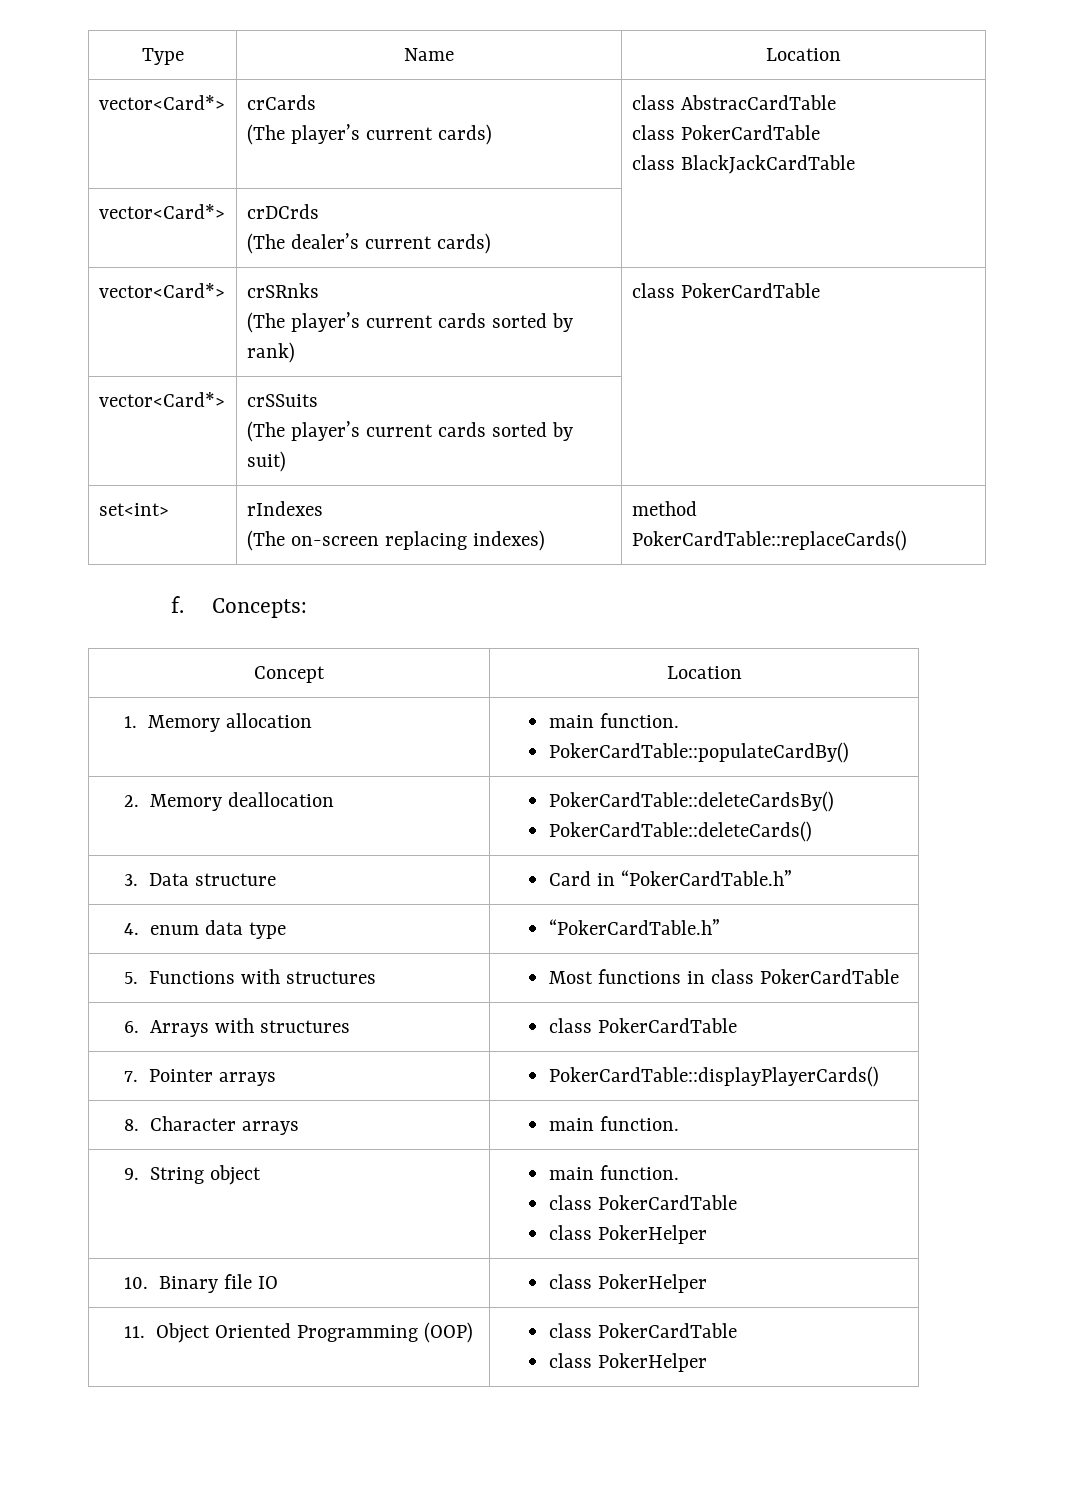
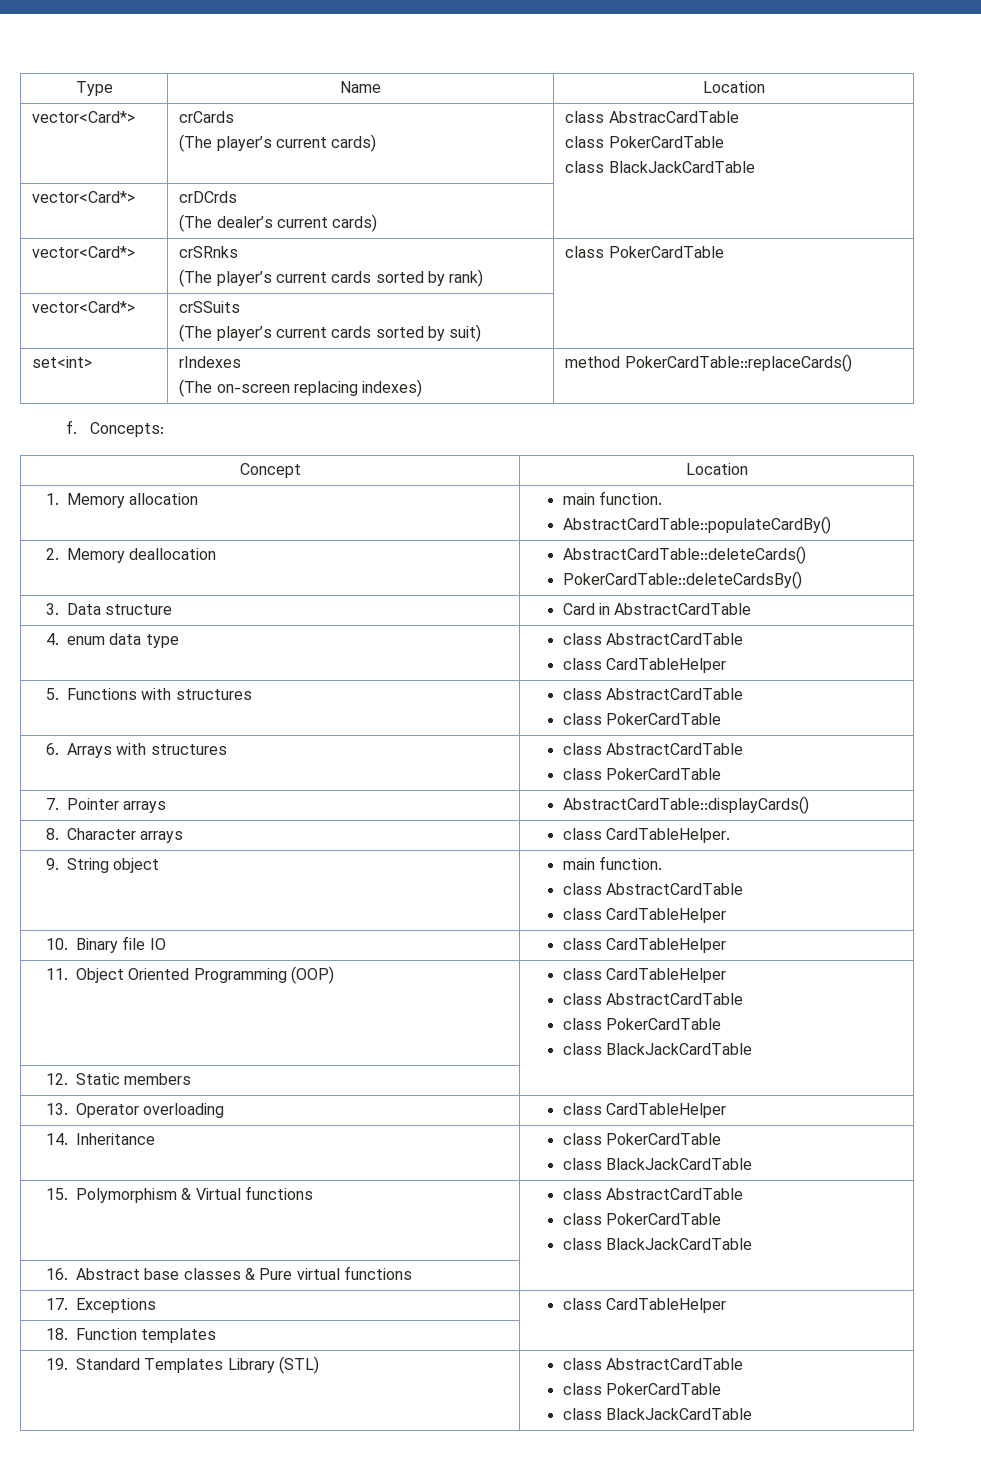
[548,742,849,763] PokerCardTable::populateCardBy() -> [562,516,831,534] AbstractCardTable::populateCardBy()
(334, 799) none -> [562,546,806,564] AbstractCardTable::deleteCards() //
[548,821,812,842] // PokerCardTable::deleteCards() -> (802, 580) none
[620,870,792,886] “PokerCardTable.h” -> [614,603,752,615] AbstractCardTable
[548,919,720,935] “PokerCardTable.h” -> [562,633,744,645] [562,658,727,673] class AbstractCardTable // class CardTableHelper
[548,969,705,984] Most functions in -> [562,688,744,700] class AbstractCardTable //
(592, 1025) none -> [606,743,744,755] [562,768,602,780] AbstractCardTable // class
[548,1066,879,1087] PokerCardTable::displayPlayerCards() -> [562,796,809,814] AbstractCardTable::displayCards()
[548,1116,679,1131] main function. -> [562,828,731,843] class CardTableHelper.
[597,1195,737,1210] [548,1225,707,1244] PokerCardTable // class PokerHelper -> [606,883,744,895] [562,908,727,923] AbstractCardTable // class CardTableHelper
[597,1274,707,1293] PokerHelper -> [606,938,727,953] CardTableHelper
[597,1323,737,1338] [548,1353,707,1372] PokerCardTable // class PokerHelper -> [606,968,727,983] [562,993,744,1005] [562,1018,722,1030] [562,1043,753,1055] [46,1073,192,1085] [46,1103,225,1118] [562,1103,727,1118] [46,1133,156,1145] [562,1133,722,1145] [562,1158,753,1170] [46,1186,314,1203] [562,1188,744,1200] [562,1213,722,1225] [562,1238,753,1250] [46,1266,413,1280] [46,1298,157,1313] [562,1298,727,1313] [46,1328,217,1343] [46,1356,320,1374] [562,1358,744,1370] [562,1383,722,1395] [562,1408,753,1420] CardTableHelper // class AbstractCardTable // class PokerCardTable // class BlackJackCardTable // 12. Static members | // 13. Operator overloading | class CardTableHelper // 14. Inheritance | class PokerCardTable // class BlackJackCardTable // 15. Polymorphism & Virtual functions | class AbstractCardTable // class PokerCardTable // class BlackJackCardTable // 16. Abstract base classes & Pure virtual functions | // 17. Exceptions | class CardTableHelper // 18. Function templates | // 19. Standard Templates Library (STL) | class AbstractCardTable // class PokerCardTable // class BlackJackCardTable

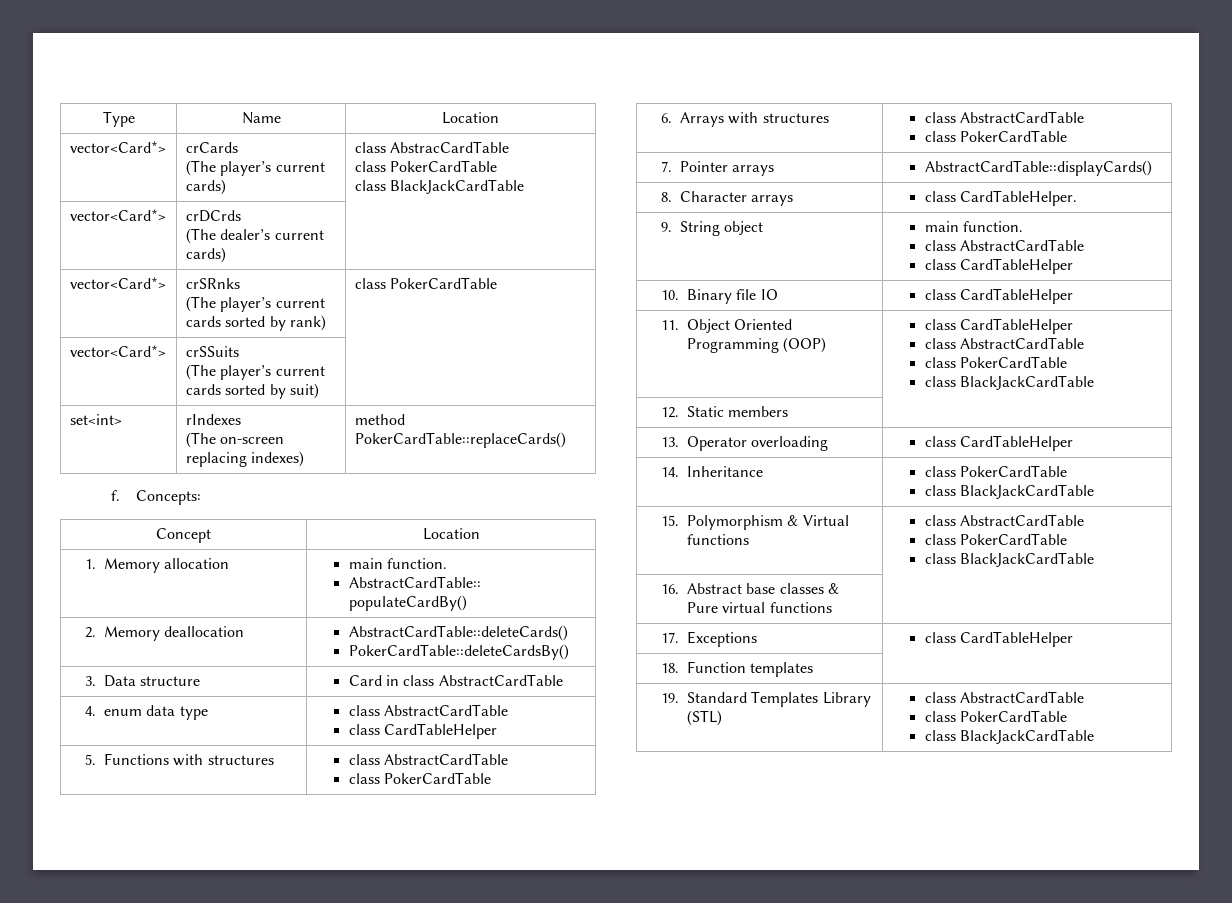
(611, 609) none -> [403,675,435,686] class

